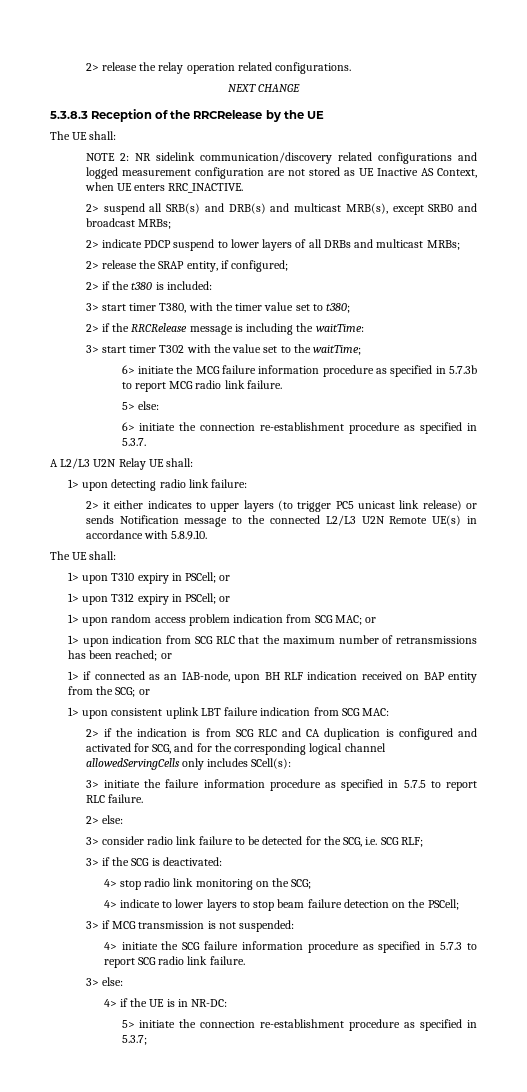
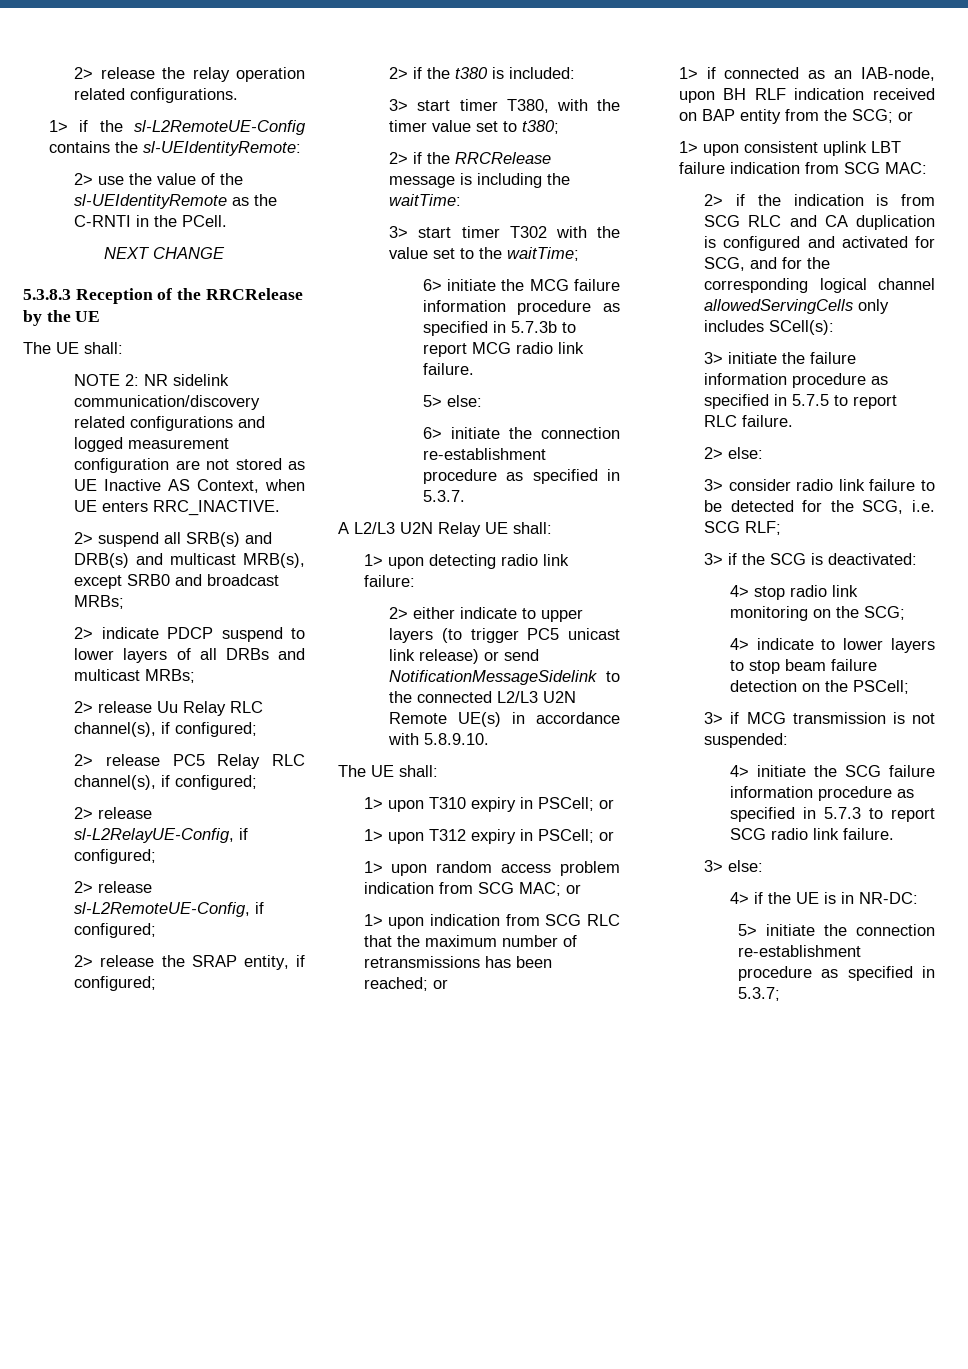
(352, 68) none -> [48,120,306,135] [48,141,301,156] [74,173,244,185] [74,194,278,209] [74,215,228,227] // 1> if the sl-L2RemoteUE-Config contains the sl-UEIdentityRemote: // 2> use the value of the sl-UEIdentityRemote as the C-RNTI in the PCell.
(460, 245) none -> [74,701,264,716] [74,722,258,737] [74,754,305,769] [74,775,258,790] [74,807,153,819] [74,828,249,843] [74,849,157,864] [74,881,153,893] [74,902,265,917] [74,923,157,938] // 2> release Uu Relay RLC channel(s), if configured; // 2> release PC5 Relay RLC channel(s), if configured; // 2> release sl-L2RelayUE-Config, if configured; // 2> release sl-L2RemoteUE-Config, if configured;
[103,500,192,509] it either indicates -> [413,607,518,619] either indicate
[85,515,228,527] sends Notification message -> [504,649,540,661] [389,670,598,685] send NotificationMessageSidelink

